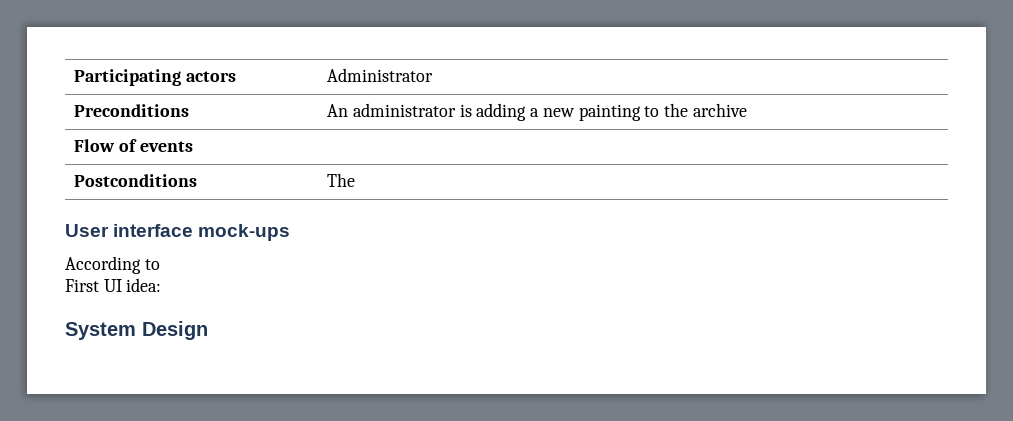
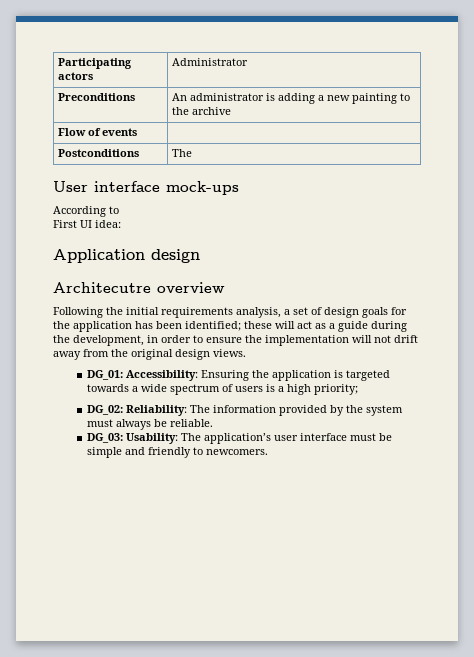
[65,321,208,340] System Design -> [53,249,200,263] [53,282,225,293] [53,307,407,318] [53,321,407,332] [53,335,418,346] [53,349,246,360] [86,370,390,381] [86,384,358,395] [86,405,403,416] [86,419,213,430] [86,433,392,444] [86,447,268,458] Application design // Architecutre overview // Following the initial requirements analysis, a set of design goals for the application has been identified; these will act as a guide during the development, in order to ensure the implementation will not drift away from the original design views. // DG_01: Accessibility: Ensuring the application is targeted towards a wide spectrum of users is a high priority; // DG_02: Reliability: The information provided by the system must always be reliable. // DG_03: Usability: The application’s user interface must be simple and friendly to newcomers.

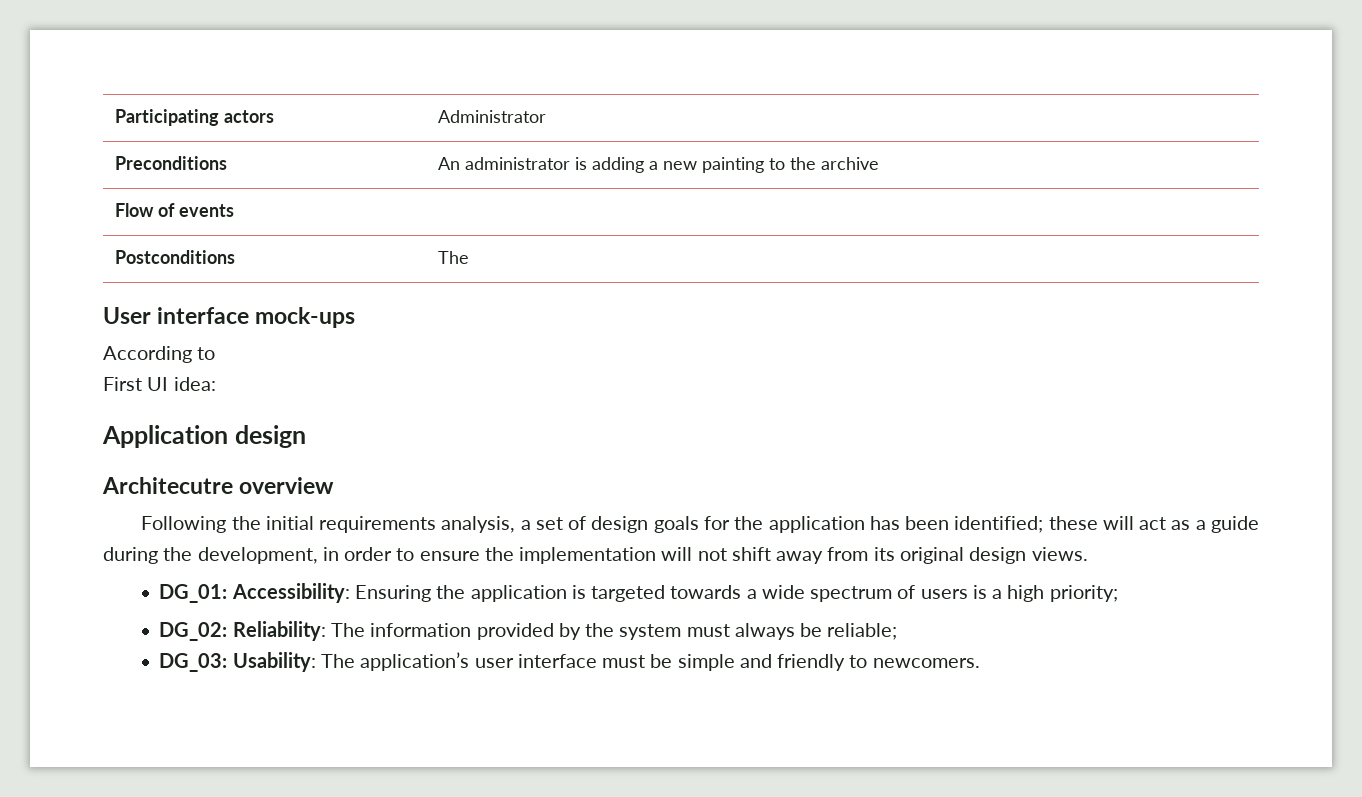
[394,335,418,343] drift -> [731,547,771,561] shift
[111,349,128,357] the -> [873,547,895,561] its
[169,419,213,427] reliable. -> [827,623,898,640] reliable;

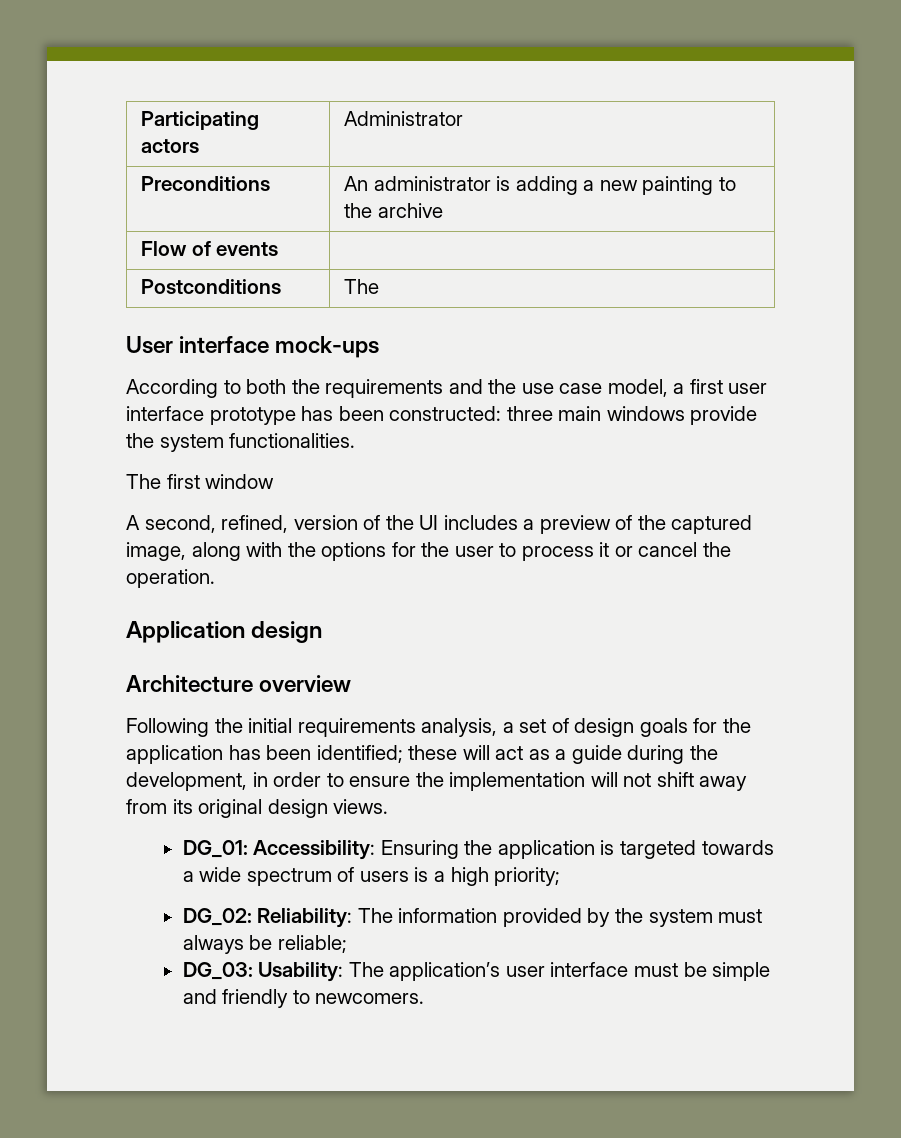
[103,377,216,391] // First UI idea: -> [246,379,768,398] [126,406,758,425] [126,433,356,452] [126,474,275,489] [126,515,753,534] [126,542,731,561] [126,569,215,588] both the requirements and the use case model, a first user interface prototype has been constructed: three main windows provide the system functionalities. // The first window // A second, refined, version of the UI includes a preview of the captured image, along with the options for the user to process it or cancel the operation.
[102,477,233,494] Architecutre -> [126,675,253,692] Architecture

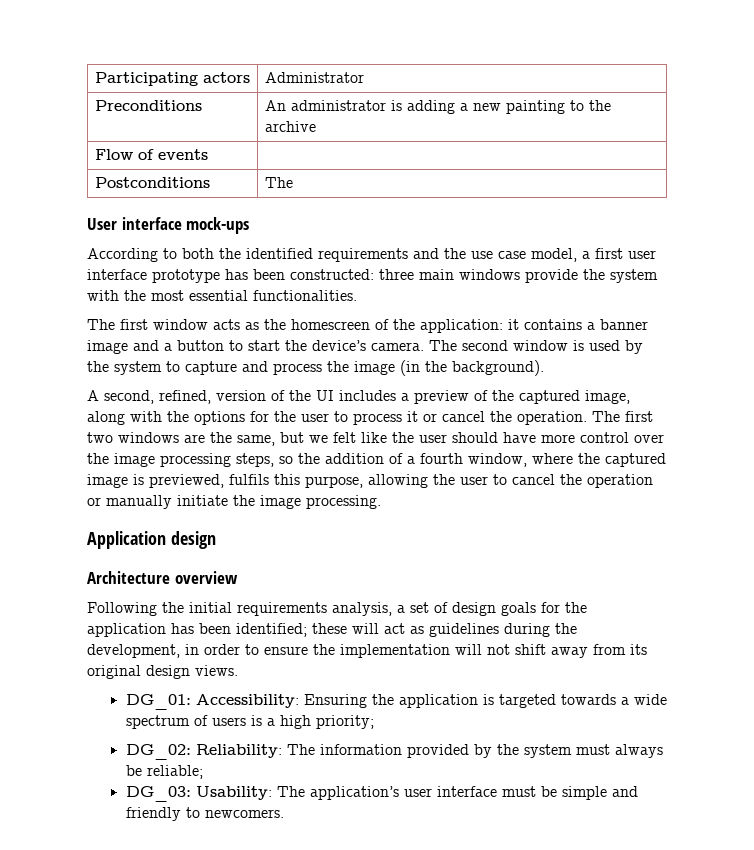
(320, 386) none -> [246,248,313,259] identified
(224, 443) none -> [87,290,248,301] with the most essential
(275, 481) none -> [213,319,648,333] [87,340,643,354] [87,360,544,376] acts as the homescreen of the application: it contains a banner image and a button to start the device’s camera. The second window is used by the system to capture and process the image (in the background).
(215, 578) none -> [592,411,653,422] [87,432,664,446] [87,453,666,467] [87,474,653,488] [87,495,381,509] The first two windows are the same, but we felt like the user should have more control over the image processing steps, so the addition of a fourth window, where the captured image is previewed, fulfils this purpose, allowing the user to cancel the operation or manually initiate the image processing.
[555,745,622,764] a guide -> [429,623,499,637] guidelines

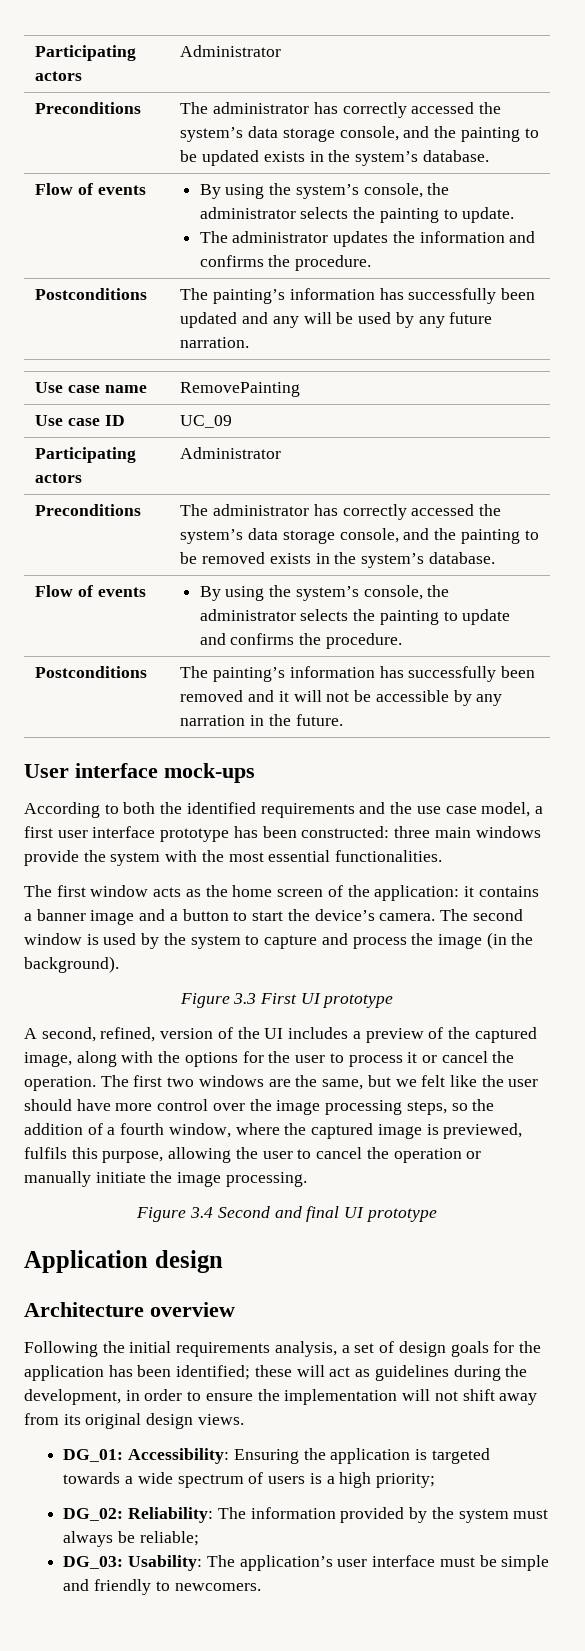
[94,72,250,86] [264,72,364,83] [94,100,202,111] [264,100,611,114] [264,121,316,132] [94,149,208,160] [94,177,210,188] [264,177,293,188] Participating actors | Administrator // Preconditions | An administrator is adding a new painting to the archive // Flow of events | // Postconditions | The -> [35,45,137,61] [35,71,83,81] [180,45,282,57] [35,102,142,114] [180,102,502,118] [180,126,539,142] [180,150,489,166] [35,183,146,195] [199,183,450,199] [199,207,515,223] [199,231,536,247] [199,255,372,271] [35,288,148,300] [180,288,536,304] [180,312,493,328] [180,337,250,348] [35,382,147,393] [180,382,301,397] [35,415,125,426] [180,415,233,428] [35,447,137,463] [35,473,83,483] [180,447,282,459] [35,504,142,516] [180,504,502,520] [180,528,539,544] [180,552,495,568] [35,585,146,597] [199,585,450,601] [199,609,511,625] [199,633,402,649] [35,666,148,678] [180,666,536,682] [180,690,503,706] [180,714,343,726] Participating actors | Administrator // Preconditions | The administrator has correctly accessed the system’s data storage console, and the painting to be updated exists in the system’s database. // Flow of events | By using the system’s console, the administrator selects the painting to update. // The administrator updates the information and confirms the procedure. // Postconditions | The painting’s information has successfully been updated and any will be used by any future narration. // Use case name | RemovePainting // Use case ID | UC_09 // Participating actors | Administrator // Preconditions | The administrator has correctly accessed the system’s data storage console, and the painting to be removed exists in the system’s database. // Flow of events | By using the system’s console, the administrator selects the painting to update and confirms the procedure. // Postconditions | The painting’s information has successfully been removed and it will not be accessible by any narration in the future.
[291,319,370,330] homescreen -> [232,885,324,897] home screen
(544, 368) none -> [179,993,394,1008] // Figure 3.3 First UI prototype
(381, 502) none -> [136,1206,437,1222] // Figure 3.4 Second and final UI prototype

